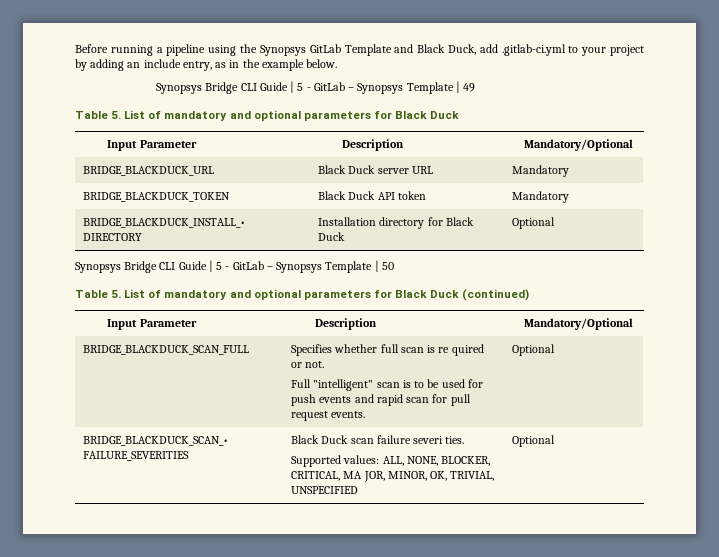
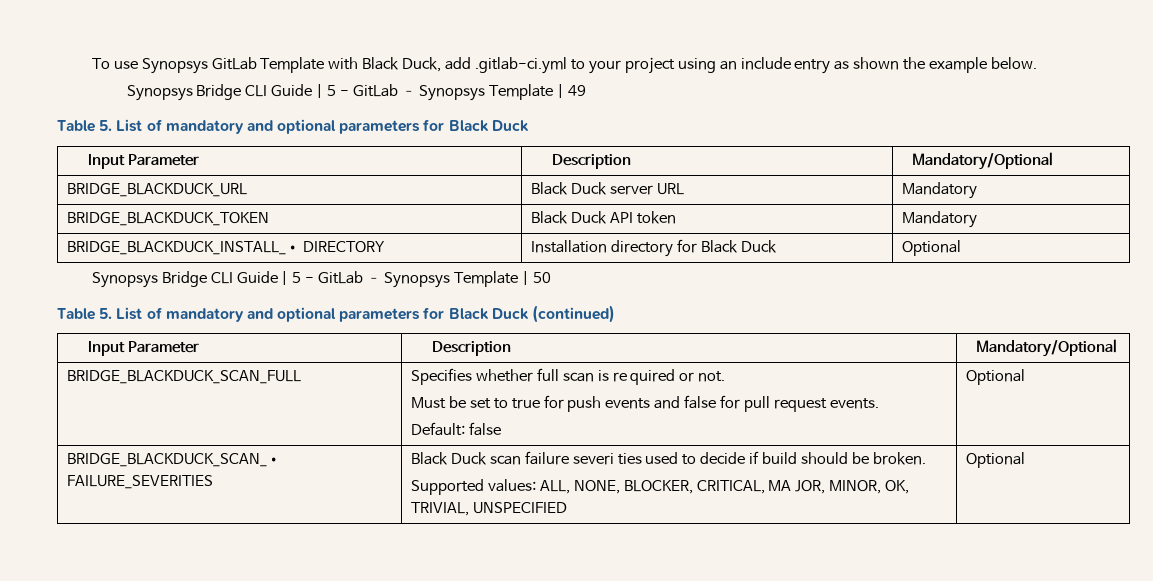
[75,44,258,56] Before running a pipeline using the -> [91,58,138,69] To use
[394,44,414,53] and -> [328,57,359,70] with
[75,59,240,71] by adding an include entry, as in -> [677,57,900,74] using an include entry as shown
[291,379,465,391] Full "intelligent" scan is to be used -> [410,396,540,409] Must be set to true
[376,394,430,406] rapid scan -> [684,395,717,409] false
(366, 414) none -> [410,422,501,436] // Default: false
[445,436,465,444] ties. -> [617,451,926,465] ties used to decide if build should be broken.

